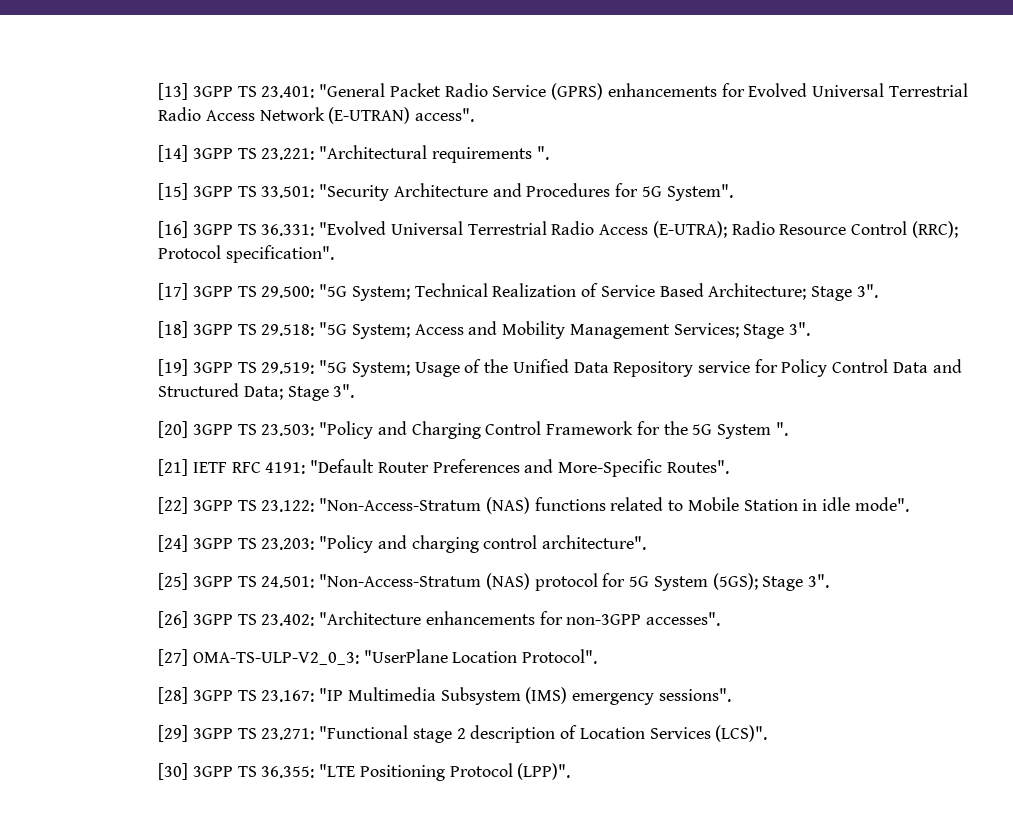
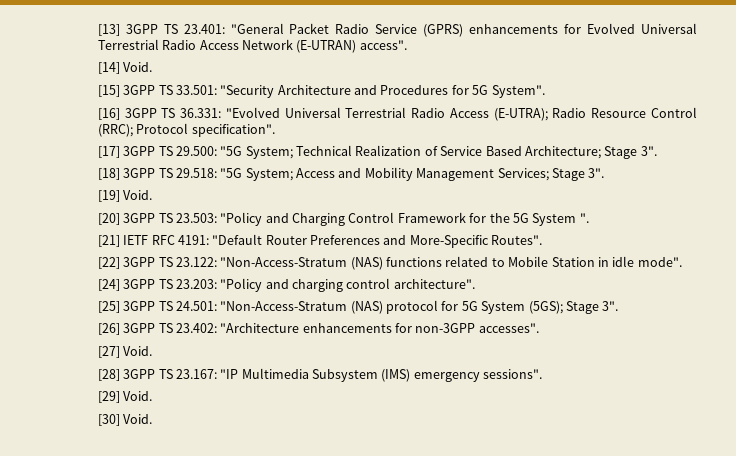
[193,145,549,163] 3GPP TS 23.221: "Architectural requirements ". -> [123,62,153,72] Void.
[193,359,962,377] [158,383,355,401] 3GPP TS 29.519: "5G System; Usage of the Unified Data Repository service for Policy Control Data and Structured Data; Stage 3". -> [123,190,153,200] Void.
[193,649,598,665] OMA-TS-ULP-V2_0_3: "UserPlane Location Protocol". -> [123,346,153,356] Void.
[193,725,768,743] [158,763,571,781] 3GPP TS 23.271: "Functional stage 2 description of Location Services (LCS)". // [30] 3GPP TS 36.355: "LTE Positioning Protocol (LPP)". -> [123,391,153,401] [97,414,153,426] Void. // [30] Void.

